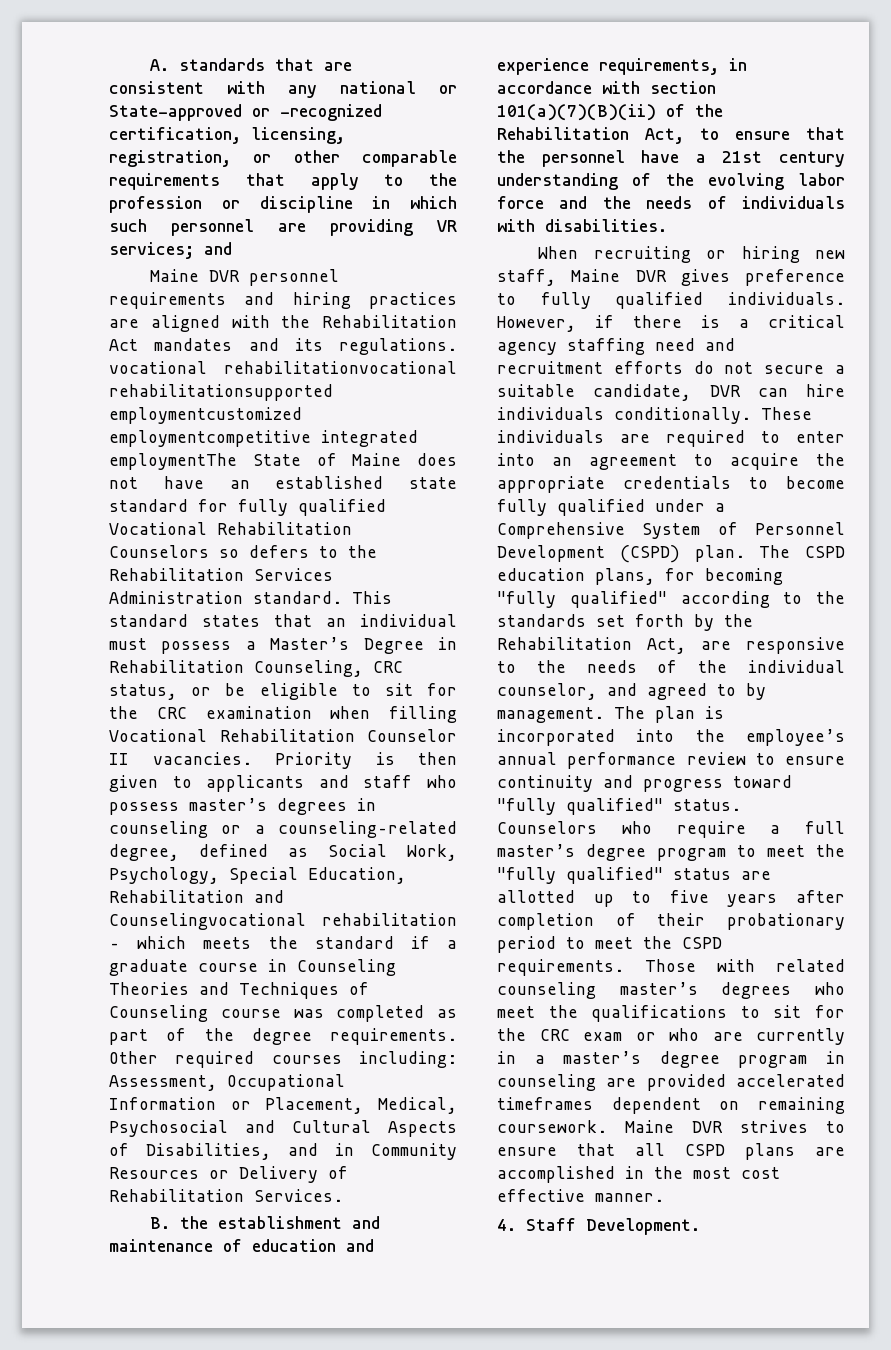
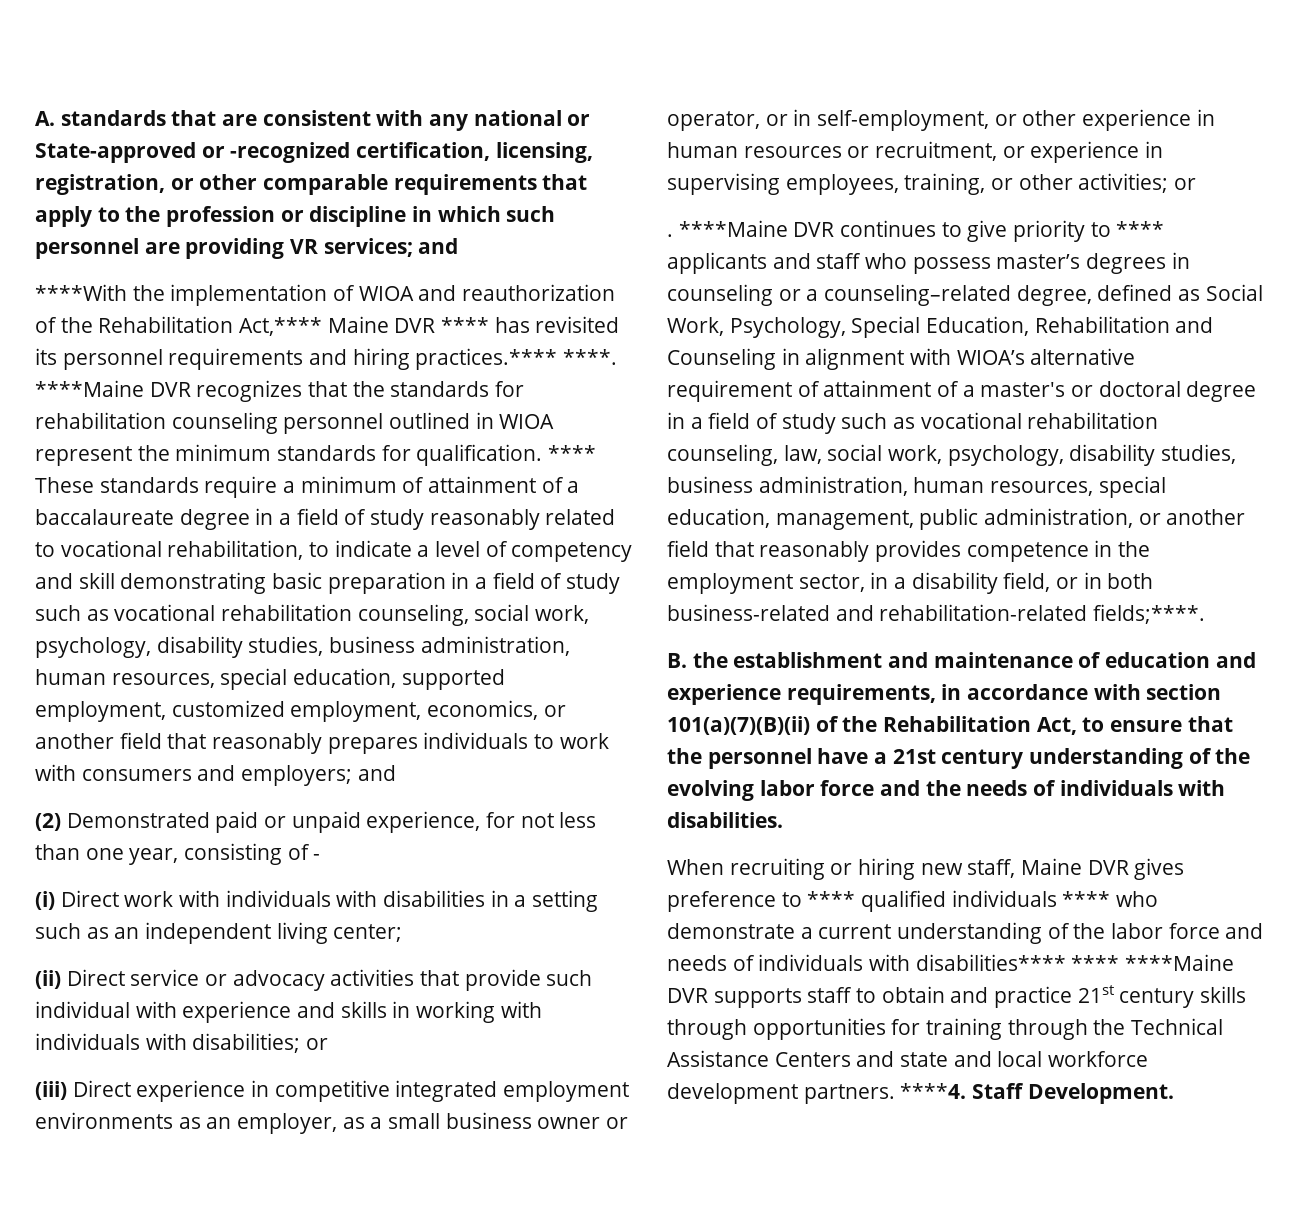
[150,269,340,286] [109,292,457,309] [109,315,457,332] [109,338,457,355] [109,361,457,374] [109,384,333,401] [109,407,302,424] [109,430,418,447] [109,453,457,470] [109,476,457,489] [109,499,386,516] [109,522,352,535] [109,545,377,558] [109,568,333,581] [109,591,392,604] [109,614,457,627] [109,637,457,654] [109,660,403,677] [109,683,457,700] [109,706,457,723] [109,729,457,742] [109,752,457,769] [109,775,192,792] Maine DVR personnel requirements and hiring practices are aligned with the Rehabilitation Act mandates and its regulations. vocational rehabilitationvocational rehabilitationsupported employmentcustomized employmentcompetitive integrated employmentThe State of Maine does not have an established state standard for fully qualified Vocational Rehabilitation Counselors so defers to the Rehabilitation Services Administration standard. This standard states that an individual must possess a Master’s Degree in Rehabilitation Counseling, CRC status, or be eligible to sit for the CRC examination when filling Vocational Rehabilitation Counselor II vacancies. Priority is then given to -> [35,284,616,306] [35,316,620,336] [35,348,618,370] [35,380,525,402] [35,412,555,434] [35,444,597,466] [35,476,580,498] [35,508,616,530] [35,540,633,562] [35,572,621,594] [35,604,590,626] [35,636,570,658] [35,668,505,690] [35,700,566,722] [35,732,609,754] [35,764,396,786] [35,811,597,833] [35,843,321,865] [35,890,599,912] [35,922,403,944] [35,969,593,991] [35,1001,542,1023] [35,1033,329,1053] [35,1080,630,1102] [35,1112,629,1134] [667,109,1215,131] [667,141,1164,163] [667,173,1197,195] [667,220,1165,242] ****With the implementation of WIOA and reauthorization of the Rehabilitation Act,**** Maine DVR **** has revisited its personnel requirements and hiring practices.**** ****. ****Maine DVR recognizes that the standards for rehabilitation counseling personnel outlined in WIOA represent the minimum standards for qualification. **** These standards require a minimum of attainment of a baccalaureate degree in a field of study reasonably related to vocational rehabilitation, to indicate a level of competency and skill demonstrating basic preparation in a field of study such as vocational rehabilitation counseling, social work, psychology, disability studies, business administration, human resources, special education, supported employment, customized employment, economics, or another field that reasonably prepares individuals to work with consumers and employers; and // (2) Demonstrated paid or unpaid experience, for not less than one year, consisting of - // (i) Direct work with individuals with disabilities in a setting such as an independent living center; // (ii) Direct service or advocacy activities that provide such individual with experience and skills in working with individuals with disabilities; or // (iii) Direct experience in competitive integrated employment environments as an employer, as a small business owner or operator, or in self-employment, or other experience in human resources or recruitment, or experience in supervising employees, training, or other activities; or // . ****Maine DVR continues to give priority to ****
[109,913,457,930] [109,936,457,949] [109,959,396,976] [109,982,369,999] [109,1005,457,1022] [109,1028,457,1045] [109,1051,457,1068] [109,1074,345,1091] [109,1097,457,1114] [109,1120,457,1137] [109,1143,457,1160] [109,1166,348,1183] [109,1189,343,1202] Counselingvocational rehabilitation – which meets the standard if a graduate course in Counseling Theories and Techniques of Counseling course was completed as part of the degree requirements. Other required courses including: Assessment, Occupational Information or Placement, Medical, Psychosocial and Cultural Aspects of Disabilities, and in Community Resources or Delivery of Rehabilitation Services. -> [667,348,1136,370] [667,380,1257,402] [667,412,1159,434] [667,444,1236,466] [667,476,1166,498] [667,508,1246,530] [667,540,1151,562] [667,572,1154,594] [667,604,1206,624] Counseling in alignment with WIOA’s alternative requirement of attainment of a master's or doctoral degree in a field of study such as vocational rehabilitation counseling, law, social work, psychology, disability studies, business administration, human resources, special education, management, public administration, or another field that reasonably provides competence in the employment sector, in a disability field, or in both business-related and rehabilitation-related fields;****.
[540,292,845,309] [497,315,845,332] [497,338,735,355] [497,361,845,374] [497,384,845,401] [497,407,812,424] [497,430,845,447] [497,453,845,470] [497,476,845,493] [497,499,725,516] [497,522,845,539] [497,545,845,563] [497,568,783,585] [497,591,845,608] [497,614,753,631] [497,637,845,654] [497,660,845,673] [497,683,766,700] [497,706,724,723] [497,729,845,746] [497,752,845,769] [497,775,792,792] [497,798,741,815] [497,821,845,838] [497,844,845,861] [497,867,771,884] [497,890,845,907] [497,913,845,930] [497,936,722,953] [497,959,845,976] [497,982,845,999] [497,1005,845,1022] [497,1028,845,1045] [497,1051,845,1068] [497,1074,845,1091] [497,1097,845,1114] [497,1120,845,1133] [497,1143,845,1160] [497,1166,780,1183] [497,1189,664,1202] [497,1219,516,1231] fully qualified individuals. However, if there is a critical agency staffing need and recruitment efforts do not secure a suitable candidate, DVR can hire individuals conditionally. These individuals are required to enter into an agreement to acquire the appropriate credentials to become fully qualified under a Comprehensive System of Personnel Development (CSPD) plan. The CSPD education plans, for becoming "fully qualified" according to the standards set forth by the Rehabilitation Act, are responsive to the needs of the individual counselor, and agreed to by management. The plan is incorporated into the employee’s annual performance review to ensure continuity and progress toward "fully qualified" status. Counselors who require a full master’s degree program to meet the "fully qualified" status are allotted up to five years after completion of their probationary period to meet the CSPD requirements. Those with related counseling master’s degrees who meet the qualifications to sit for the CRC exam or who are currently in a master’s degree program in counseling are provided accelerated timeframes dependent on remaining coursework. Maine DVR strives to ensure that all CSPD plans are accomplished in the most cost effective manner. // 4. -> [807,890,1159,912] [667,922,1264,944] [667,954,1235,971] [667,985,1247,1008] [667,1018,1224,1040] [667,1050,1149,1067] [667,1083,967,1104] **** qualified individuals **** who demonstrate a current understanding of the labor force and needs of individuals with disabilities**** **** ****Maine DVR supports staff to obtain and practice 21st century skills through opportunities for training through the Technical Assistance Centers and state and local workforce development partners. ****4.

